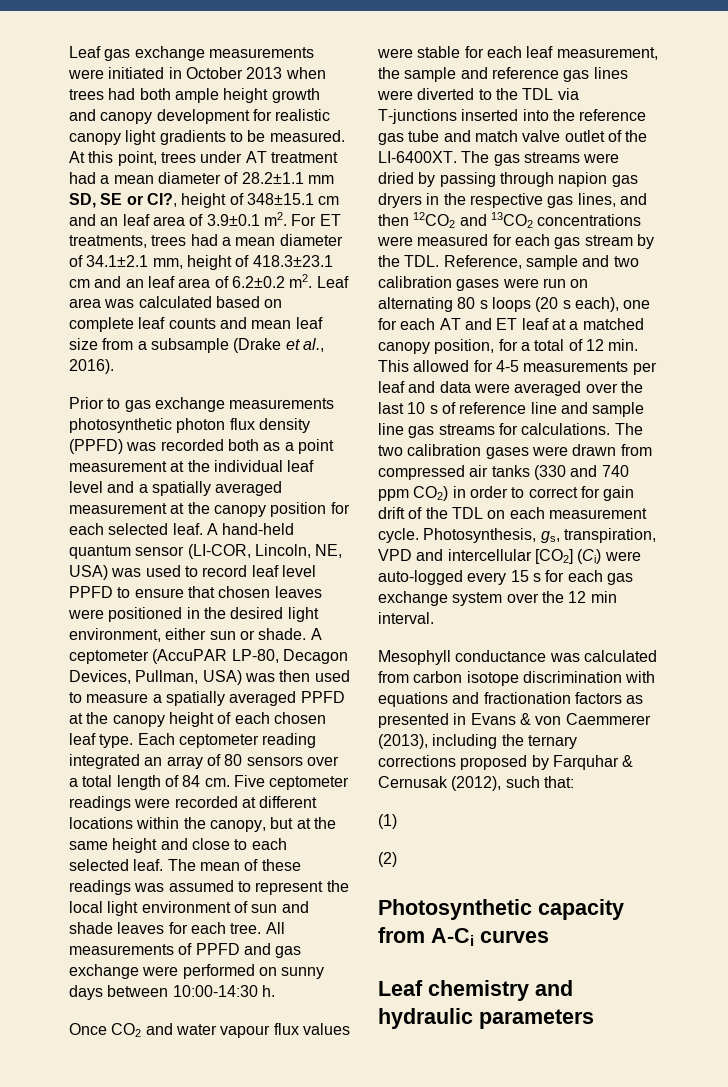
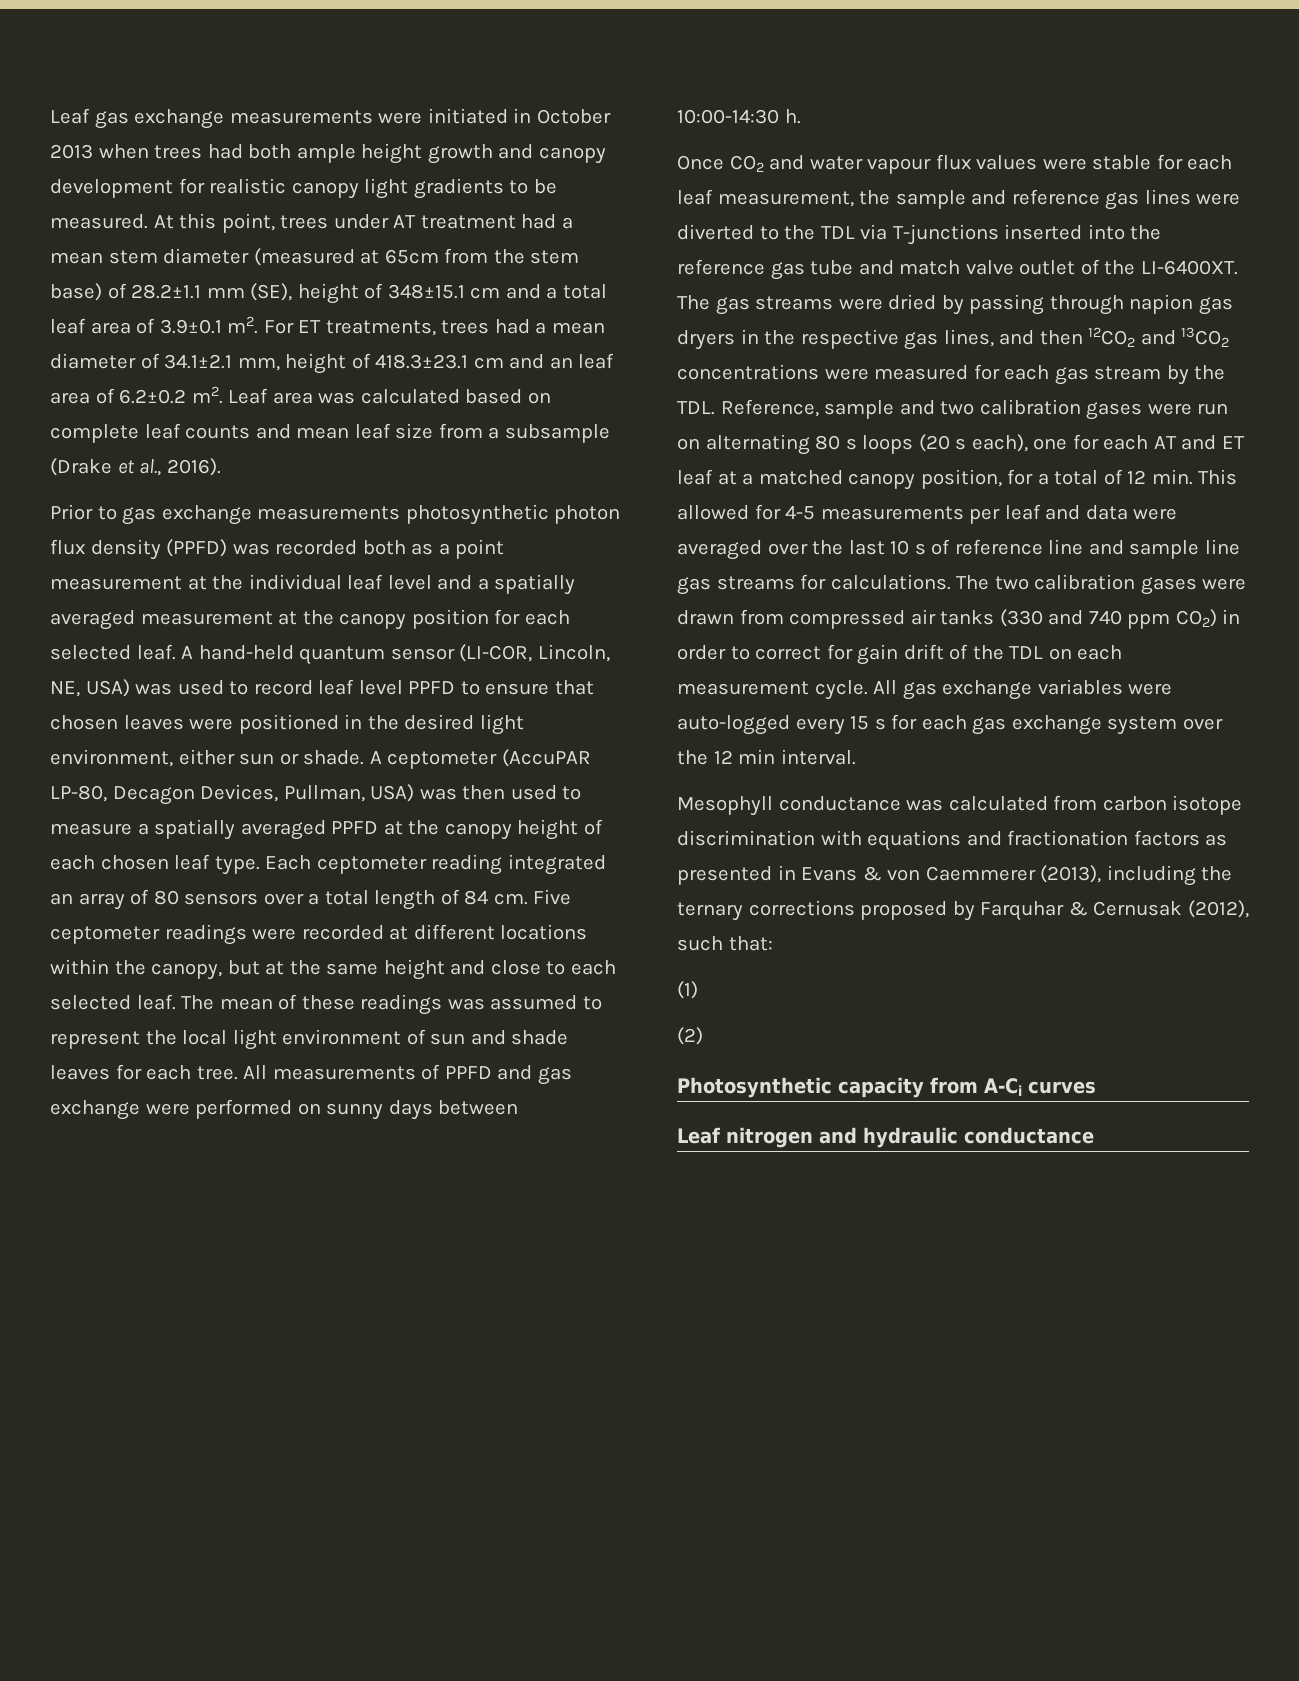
[157,172,334,184] [69,193,177,208] diameter of 28.2±1.1 mm SD, SE or CI?, -> [108,248,580,266] [50,283,293,301] stem diameter (measured at 65cm from the stem base) of 28.2±1.1 mm (SE),
[100,217,119,226] an -> [546,284,607,299] a total
[423,528,656,543] [378,549,602,564] Photosynthesis, gs, transpiration, VPD and intercellular [CO2] (Ci) -> [873,679,1123,700] All gas exchange variables
[428,980,529,1001] chemistry -> [726,1127,813,1148] nitrogen
[479,1009,594,1029] parameters -> [964,1127,1094,1144] conductance

